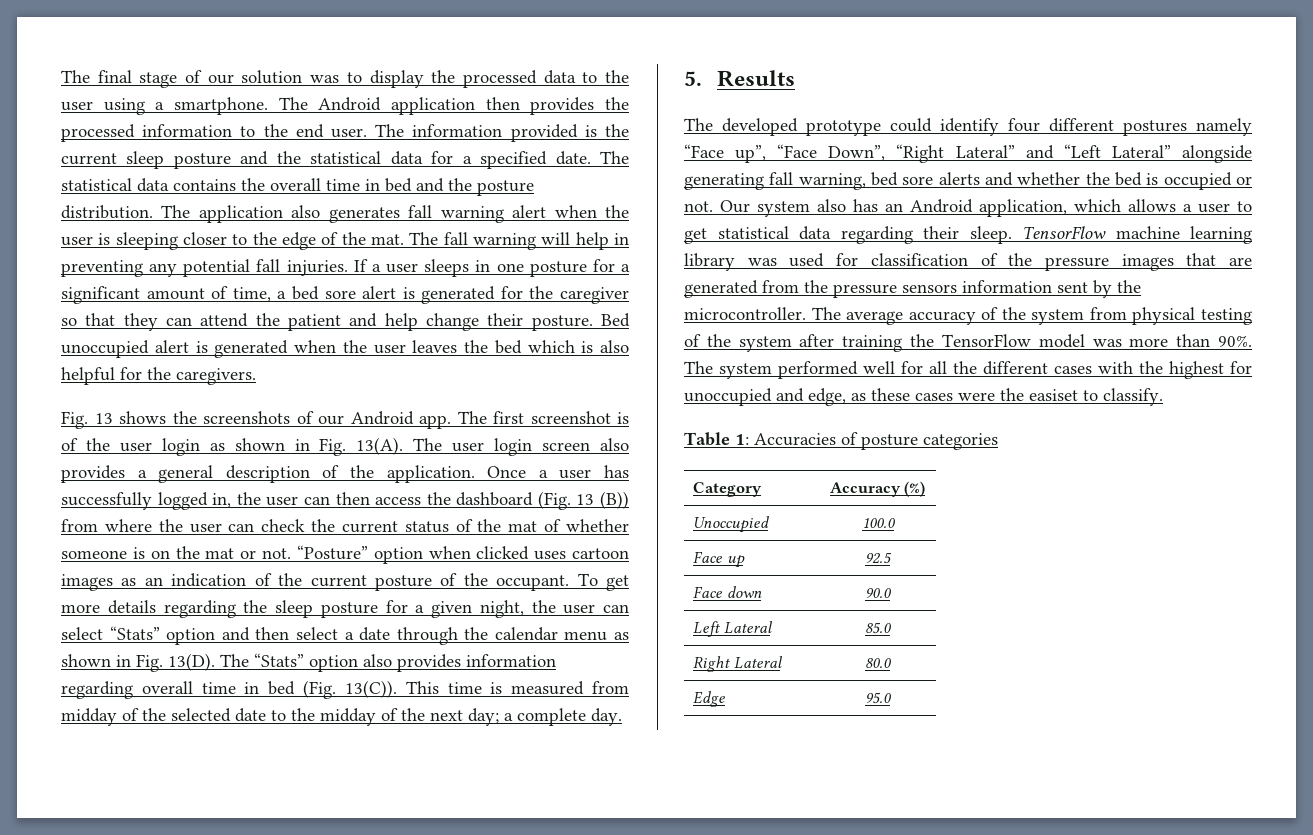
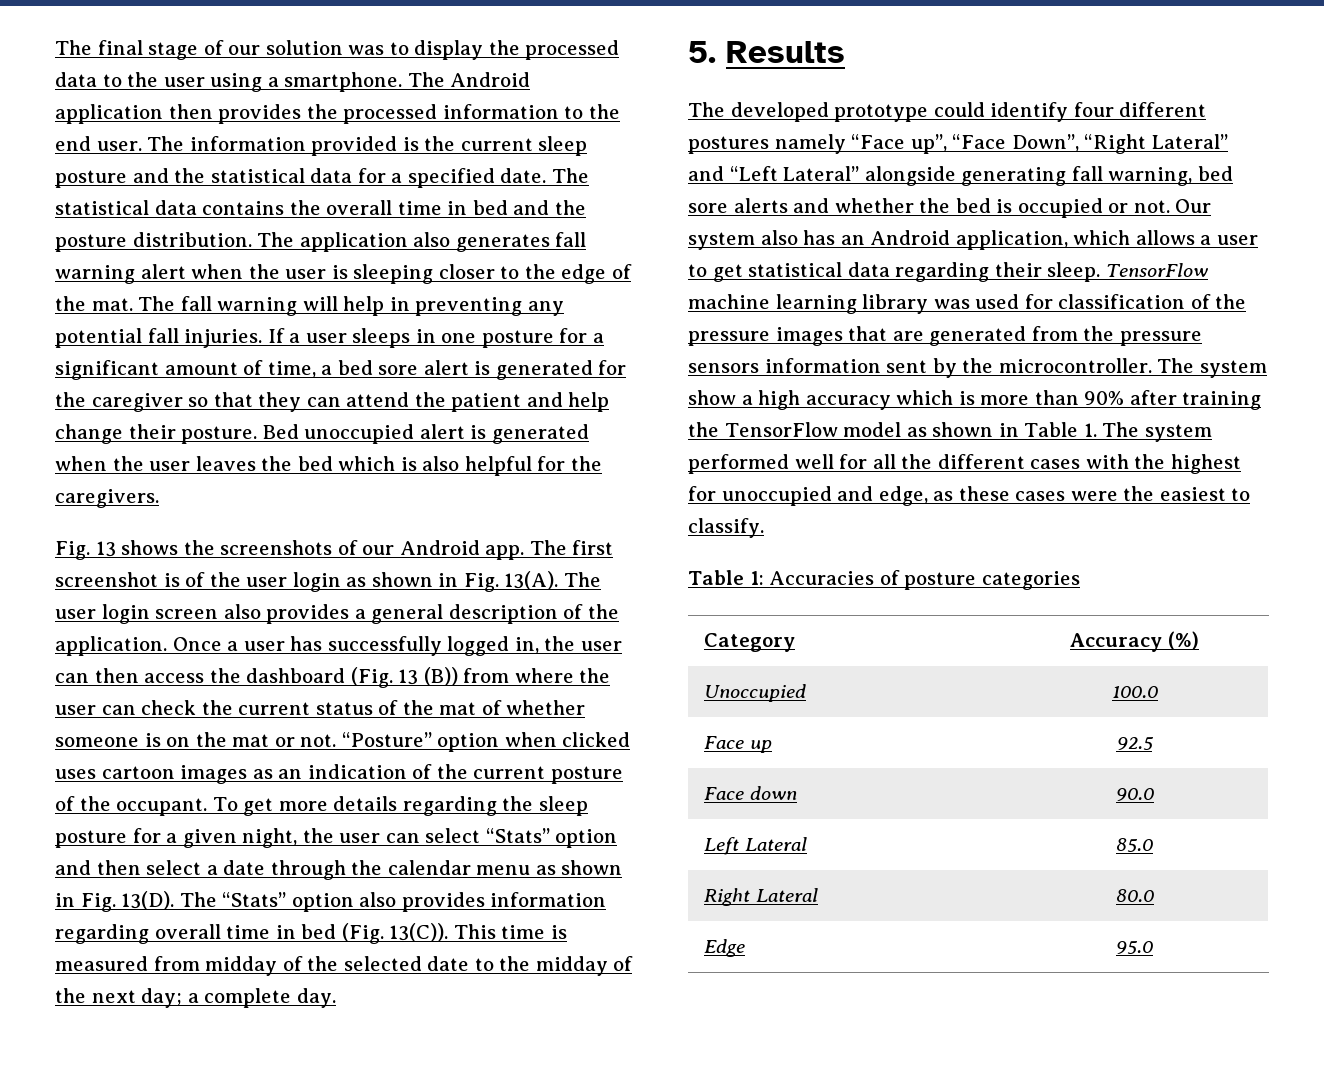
[846,307,1252,325] [684,334,792,352] average accuracy of the system from physical testing of the system -> [1199,360,1267,378] [688,390,1125,410] system show a high accuracy which is more than 90%
[1092,334,1252,347] was more than 90%. -> [906,422,1097,437] as shown in Table 1.
[1029,389,1078,401] easiset -> [1159,487,1226,501] easiest

